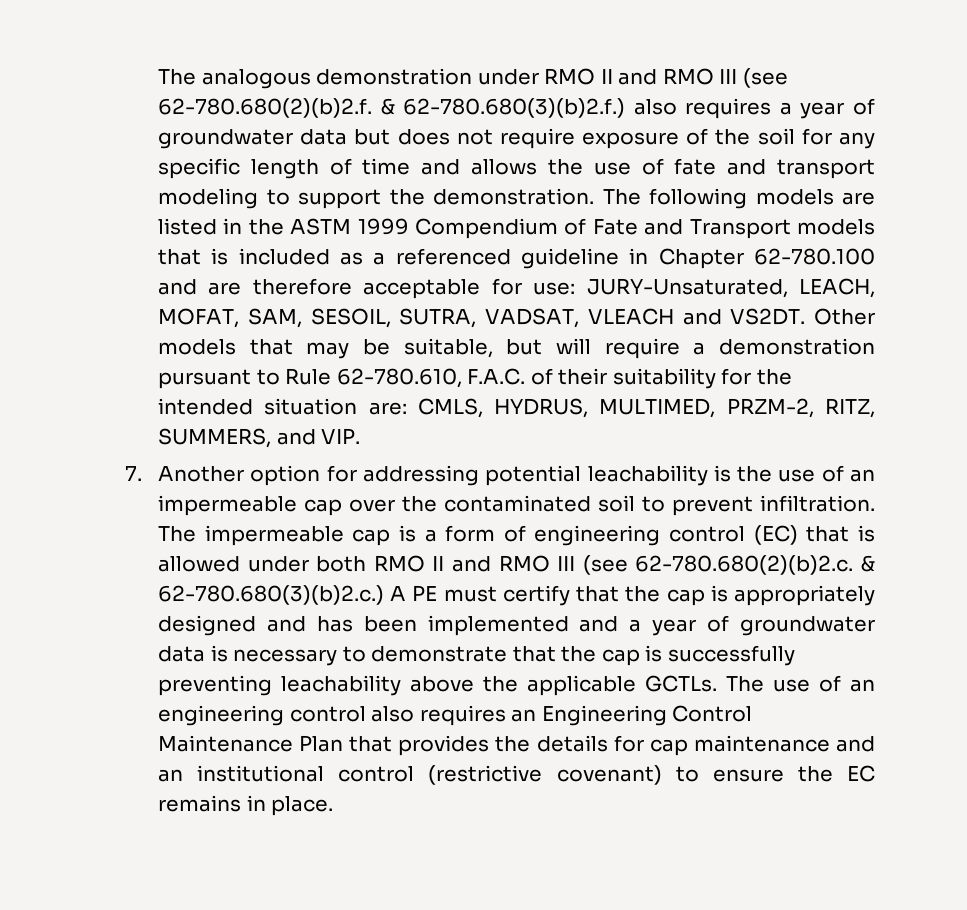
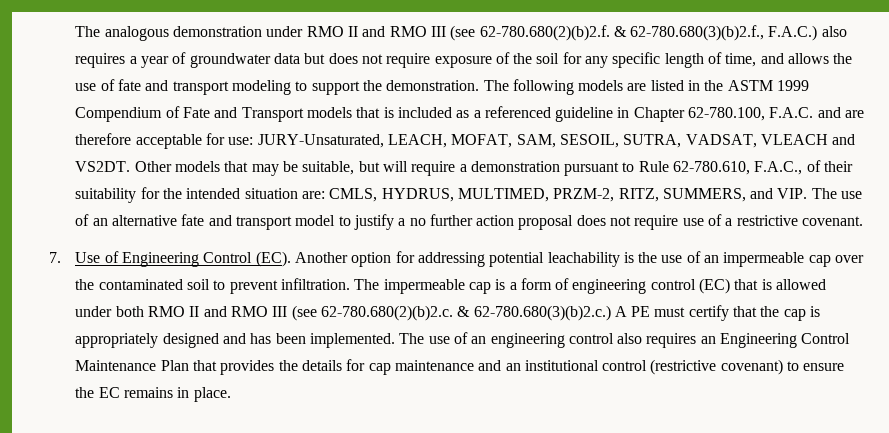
[403,98,626,118] 62-780.680(3)(b)2.f.) -> [630,25,818,41] 62-780.680(3)(b)2.f., F.A.C.)
[362,158,411,175] time -> [725,53,757,67] time,
[754,248,876,265] 62-780.100 -> [688,107,814,121] 62-780.100, F.A.C.
[467,368,526,385] F.A.C. -> [754,161,803,175] F.A.C.,
[125,466,143,481] // 7. -> [811,188,863,199] [75,214,864,230] [49,251,291,267] The use of an alternative fate and transport model to justify a no further action proposal does not require use of a restrictive covenant. // 7. Use of Engineering Control (EC).
[427,615,876,636] [158,645,795,666] [158,675,718,696] implemented and a year of groundwater data is necessary to demonstrate that the cap is successfully preventing leachability above the applicable GCTLs. -> [309,333,395,348] implemented.

